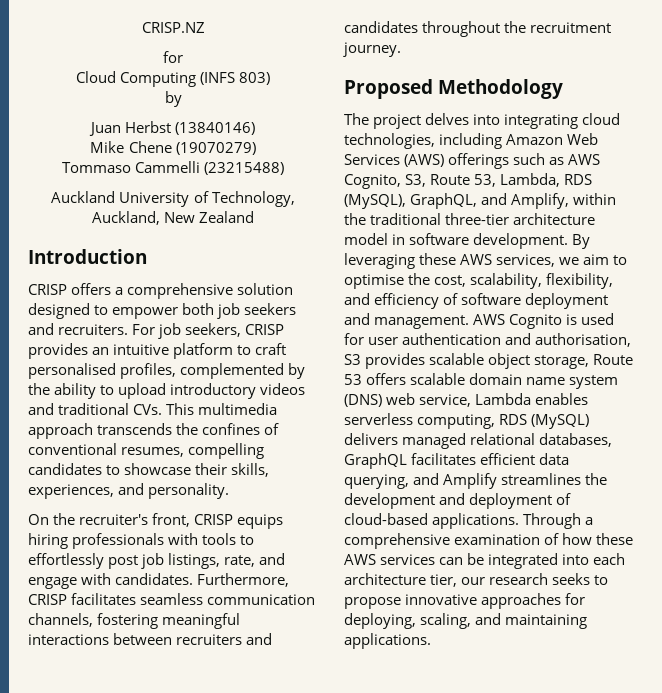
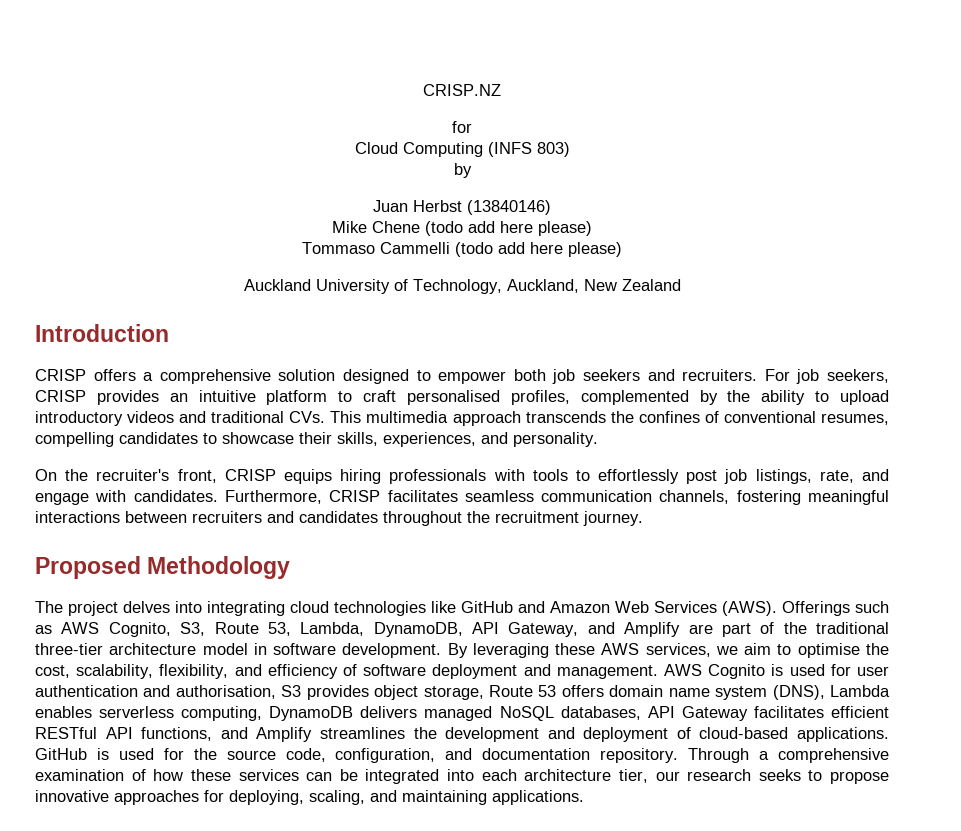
[175,142,256,155] [61,161,285,175] (19070279) // Tommaso Cammelli (23215488) -> [425,221,592,236] [302,242,622,257] (todo add here please) // Tommaso Cammelli (todo add here please)
[344,133,503,149] technologies, including -> [334,601,545,616] technologies like GitHub and
[404,153,510,169] (AWS) offerings -> [722,601,850,616] (AWS). Offerings
[564,174,593,185] [344,193,617,209] RDS (MySQL), GraphQL, and Amplify, within -> [373,622,775,637] DynamoDB, API Gateway, and Amplify are part of
[429,353,485,365] scalable -> (369, 692) none
[410,373,466,385] scalable -> (604, 691) none
[344,393,472,407] (DNS) web service, -> [772,685,825,700] (DNS),
[499,414,590,429] [344,433,613,449] [344,453,570,469] [344,474,409,489] RDS (MySQL) delivers managed relational databases, GraphQL facilitates efficient data querying, -> [269,706,890,721] [35,727,213,741] DynamoDB delivers managed NoSQL databases, API Gateway facilitates efficient RESTful API functions,
(520, 521) none -> [35,748,679,763] GitHub is used for the source code, configuration, and documentation repository.
[344,554,376,565] AWS -> (231, 775) none

